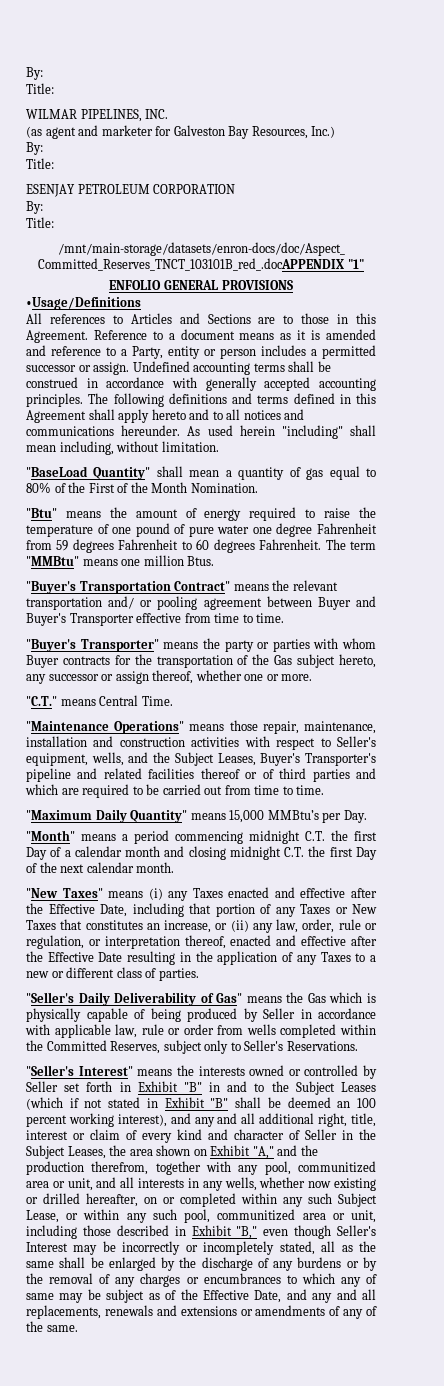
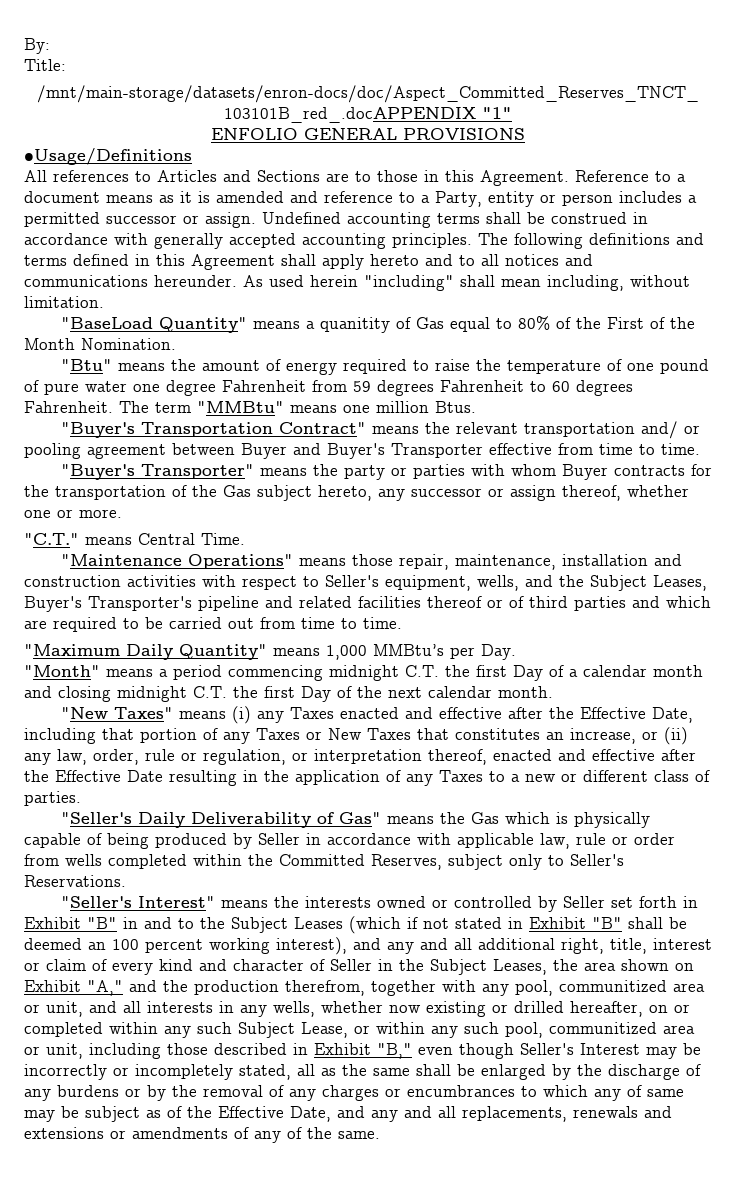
[26,67,43,80] [26,83,54,94] [26,109,169,122] [26,125,336,139] [26,142,43,155] [26,158,54,169] [26,184,236,197] [26,201,43,214] [26,217,54,228] By: // Title: // WILMAR PIPELINES, INC. // (as agent and marketer for Galveston Bay Resources, Inc.) // By: // Title: // ESENJAY PETROLEUM CORPORATION // By: // Title: -> [24,38,50,54] [24,59,66,71] By: // Title:
[156,466,324,480] shall mean a quantity of gas -> [252,317,444,333] means a quanitity of Gas
[229,810,265,823] 15,000 -> [326,645,367,660] 1,000

